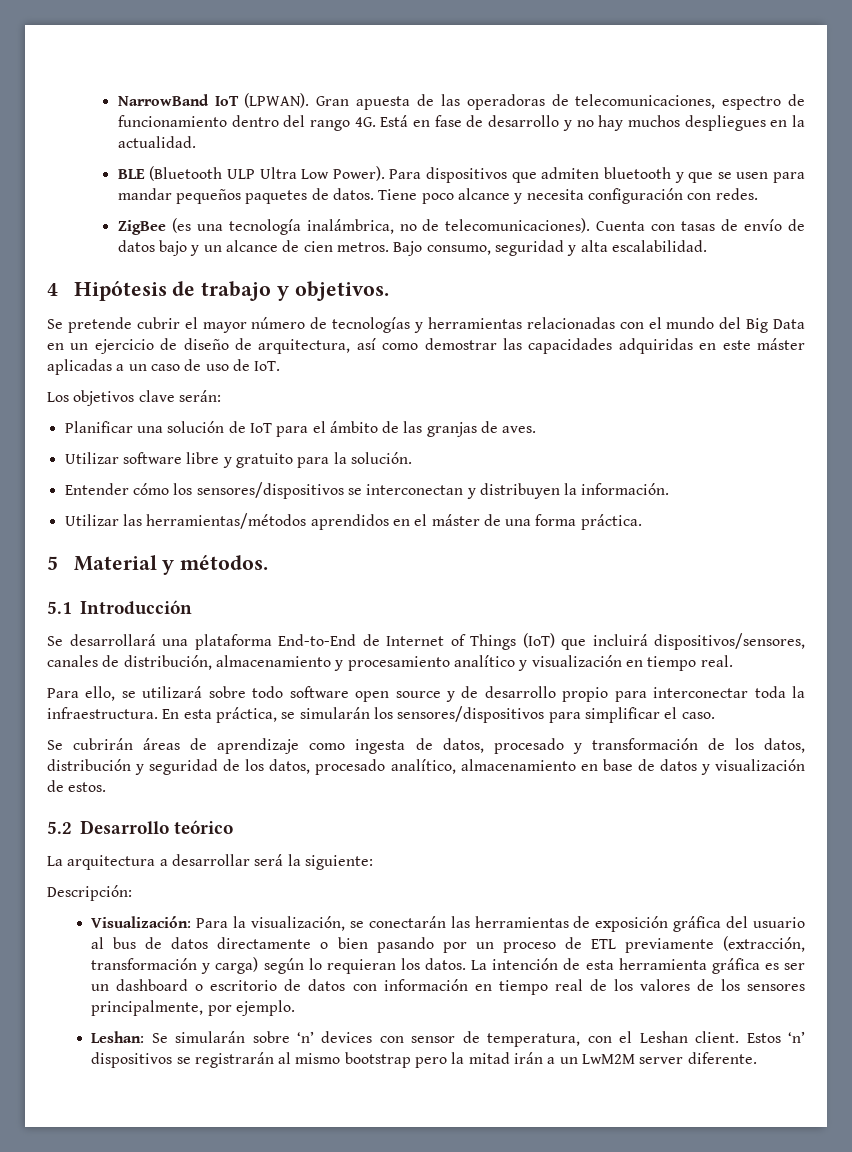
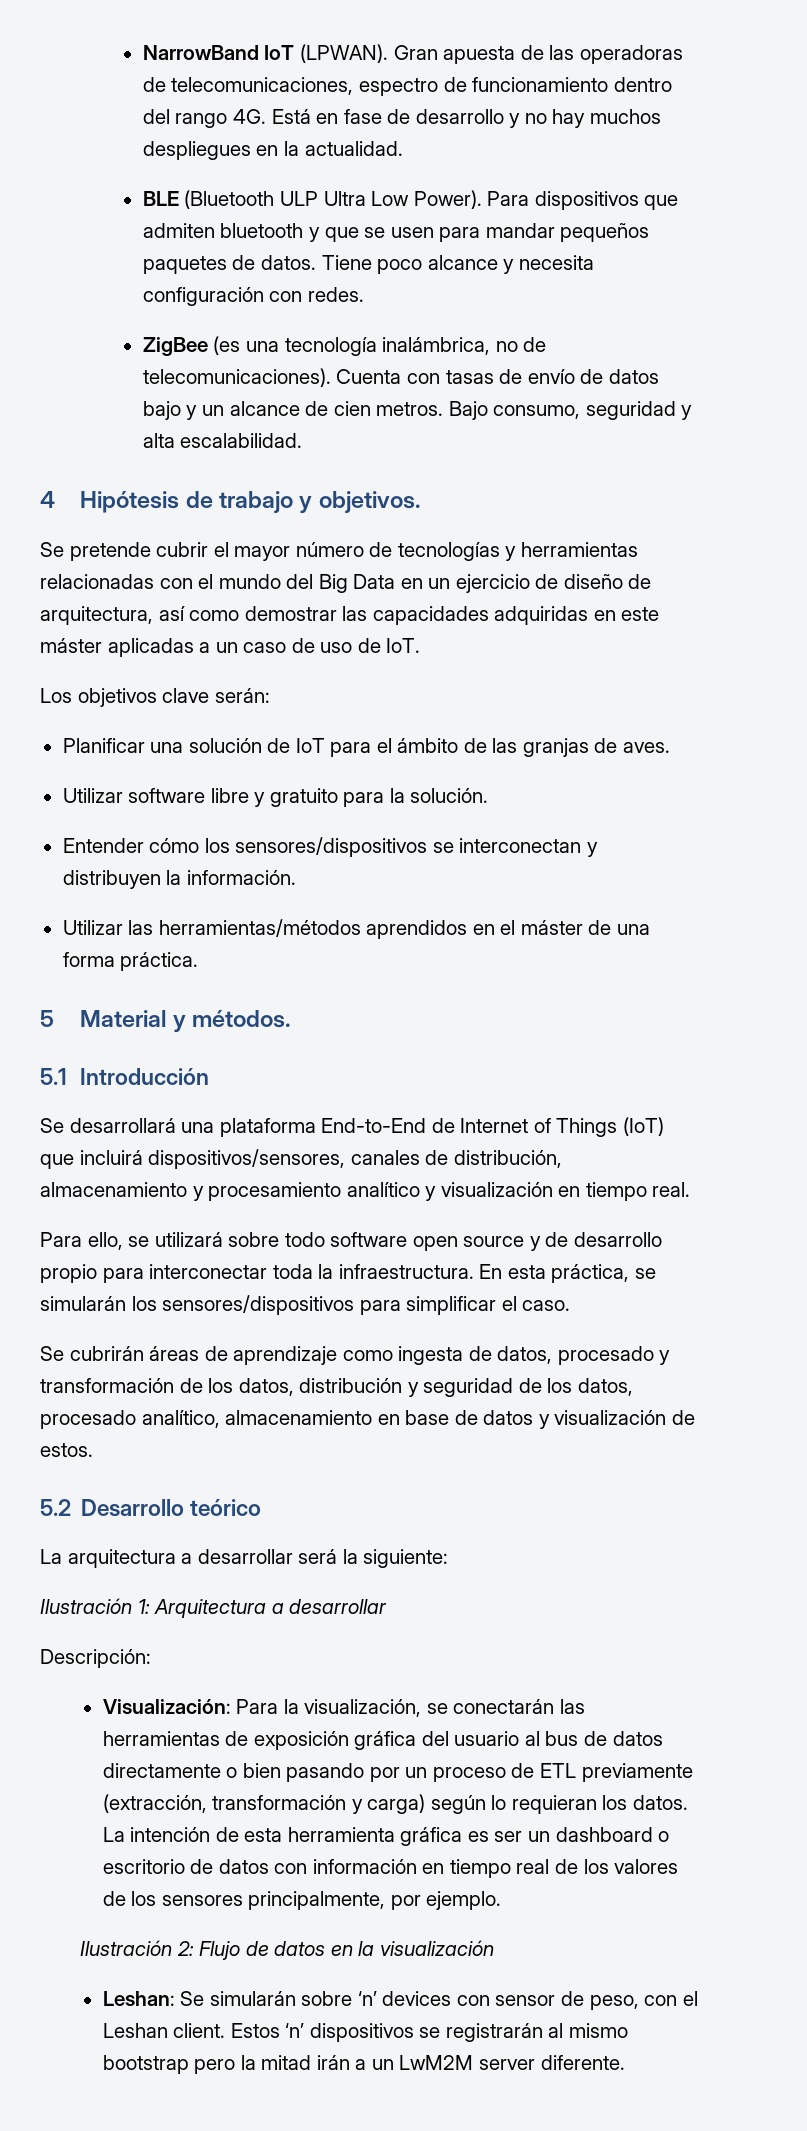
(373, 862) none -> [40,1598,388,1618] // Ilustración 1: Arquitectura a desarrollar
(295, 1008) none -> [80,1940,494,1960] // Ilustración 2: Flujo de datos en la visualización
[487,1033,581,1047] temperatura, -> [589,1995,639,2010] peso,

